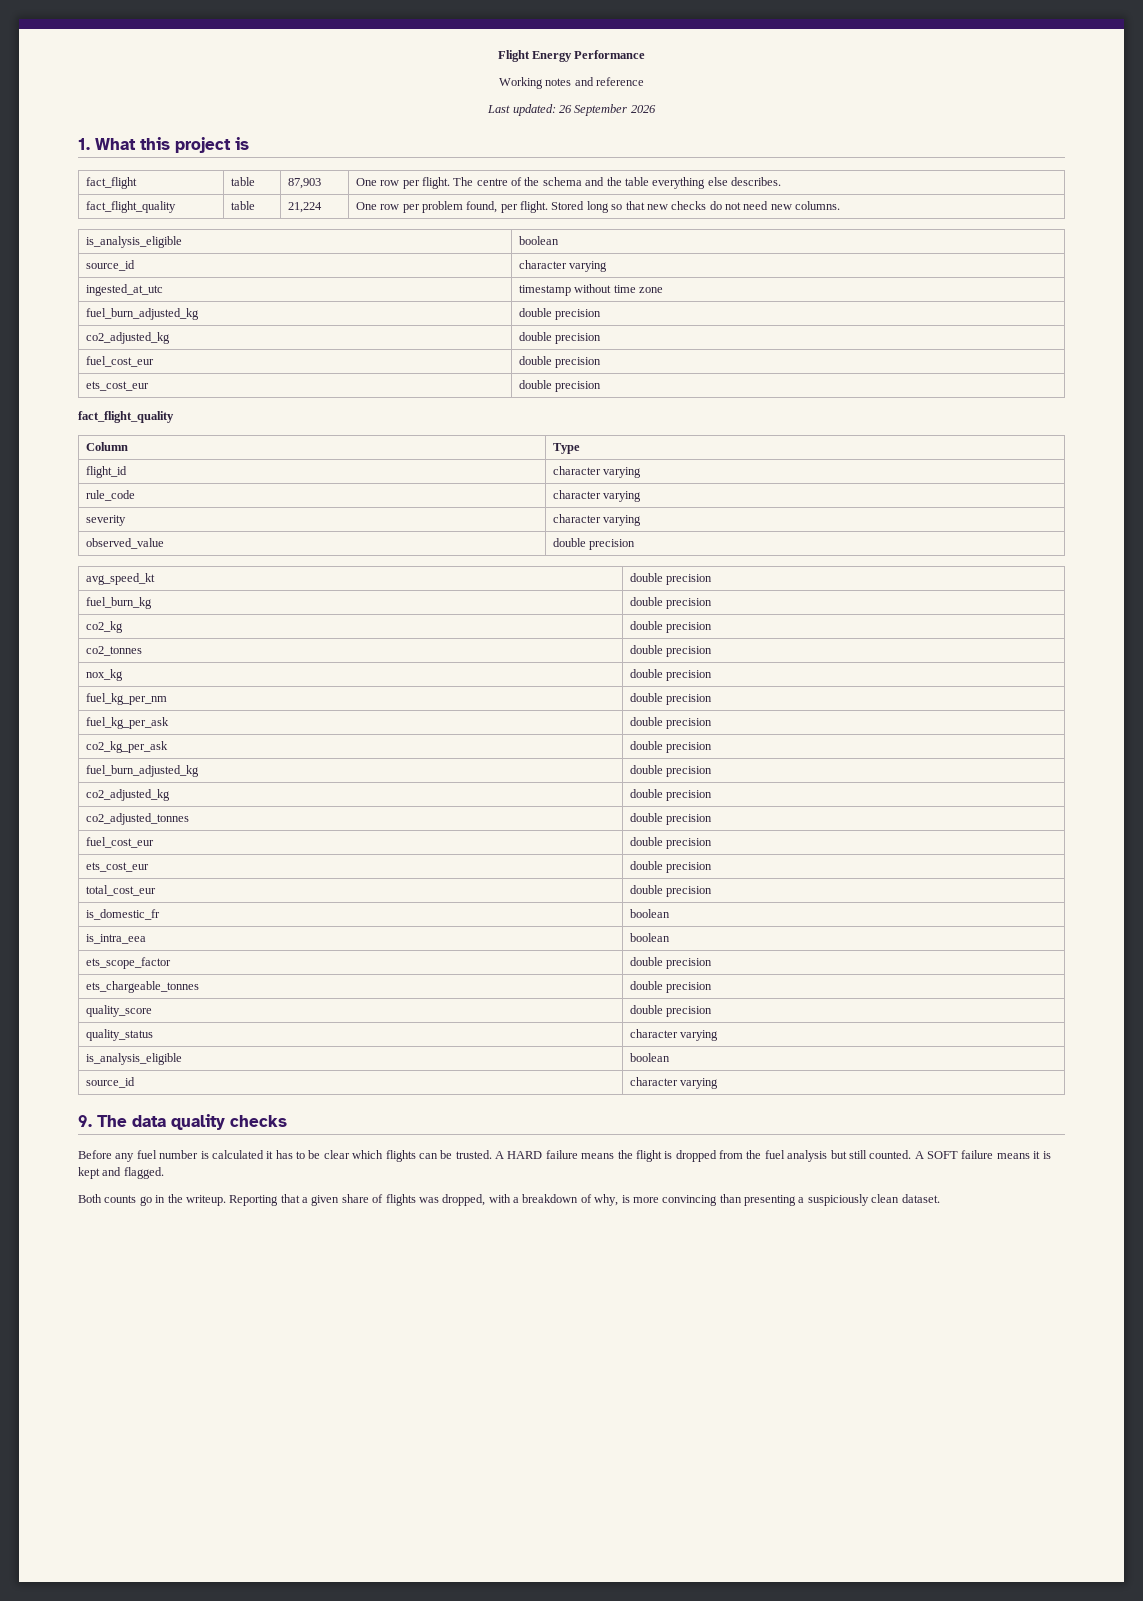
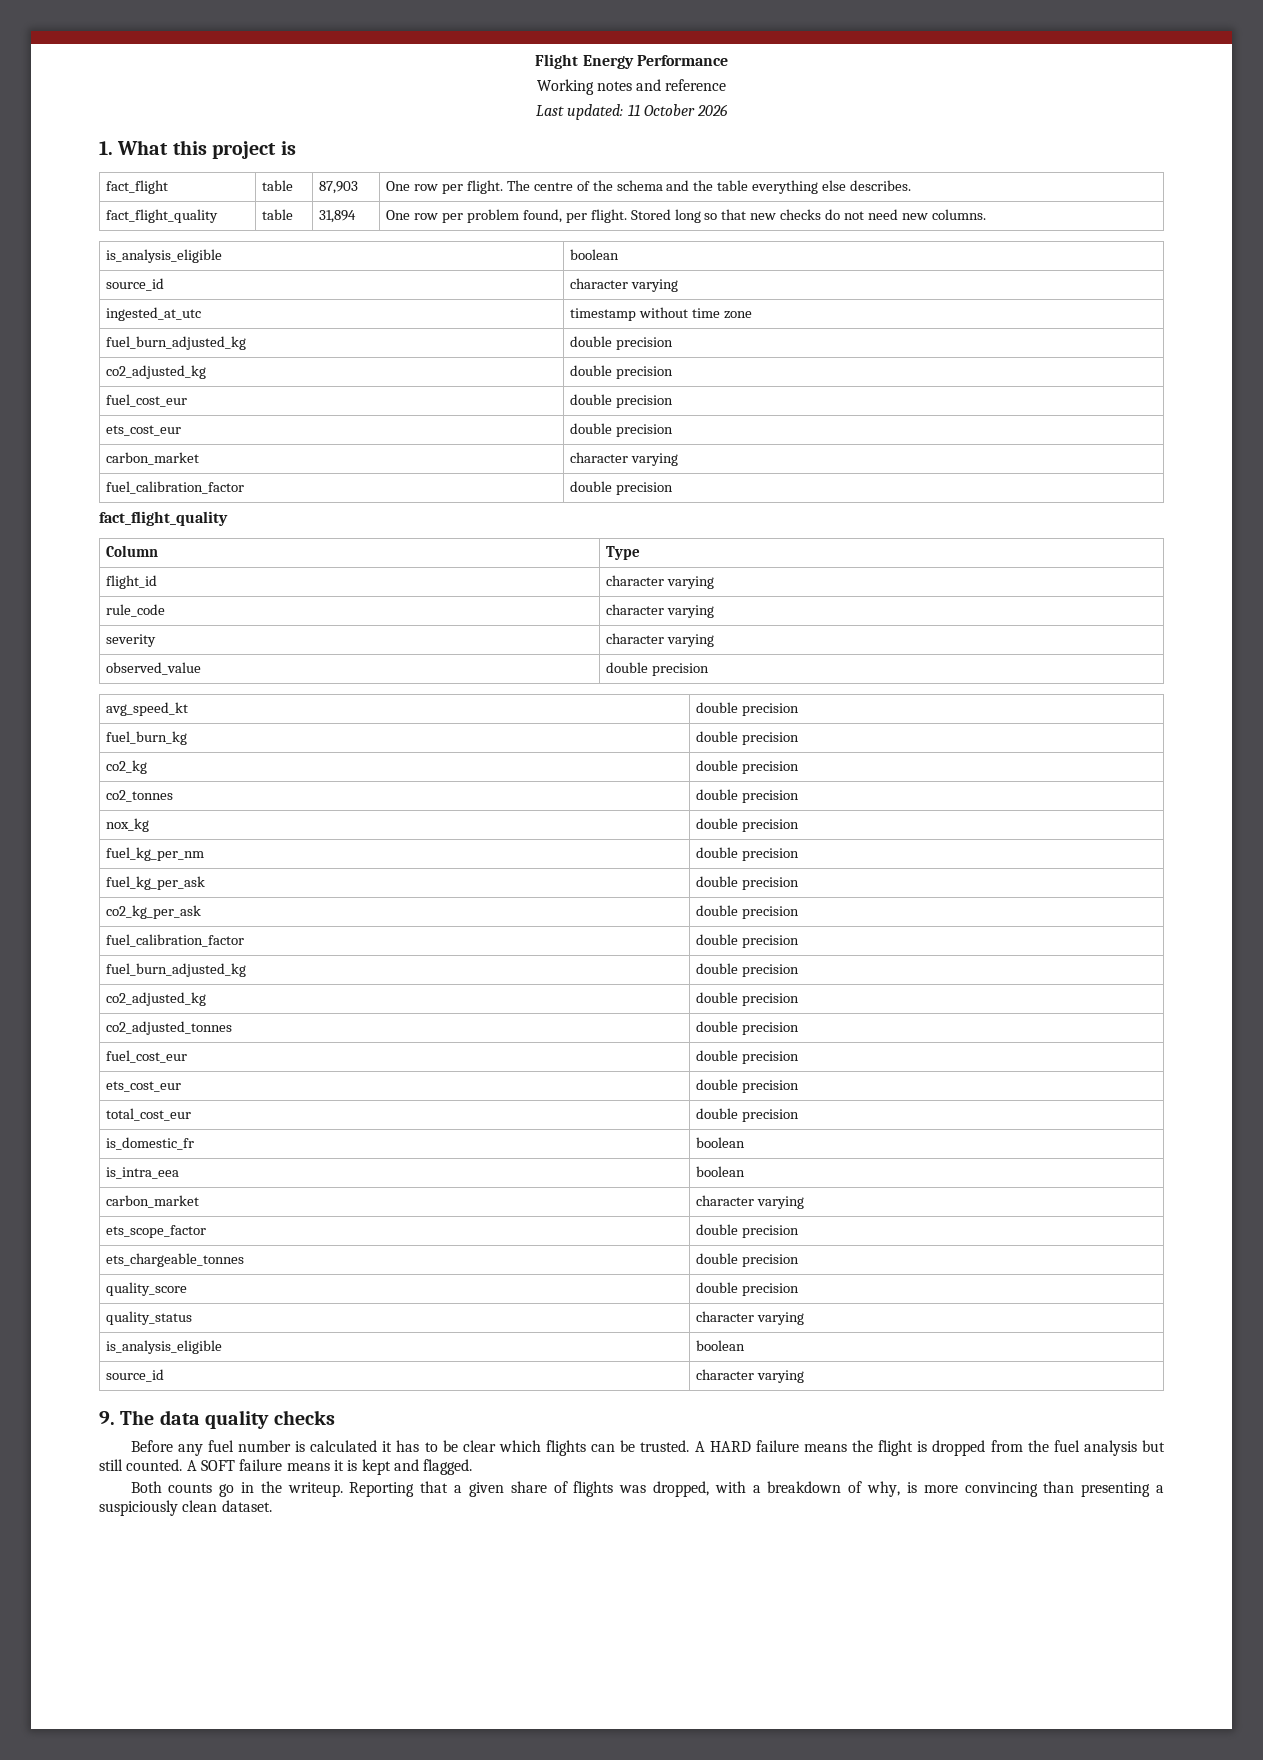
[559,104,628,116] 26 September -> [627,104,695,116] 11 October
[287,202,322,213] 21,224 -> [319,210,357,223] 31,894
(602, 386) none -> [106,452,200,465] [570,452,679,466] [106,481,245,494] [570,481,674,495] // carbon_market | character varying // fuel_calibration_factor | double precision
(713, 747) none -> [106,934,245,947] [696,934,800,948] // fuel_calibration_factor | double precision
(670, 937) none -> [106,1195,200,1208] [696,1195,805,1209] // carbon_market | character varying

